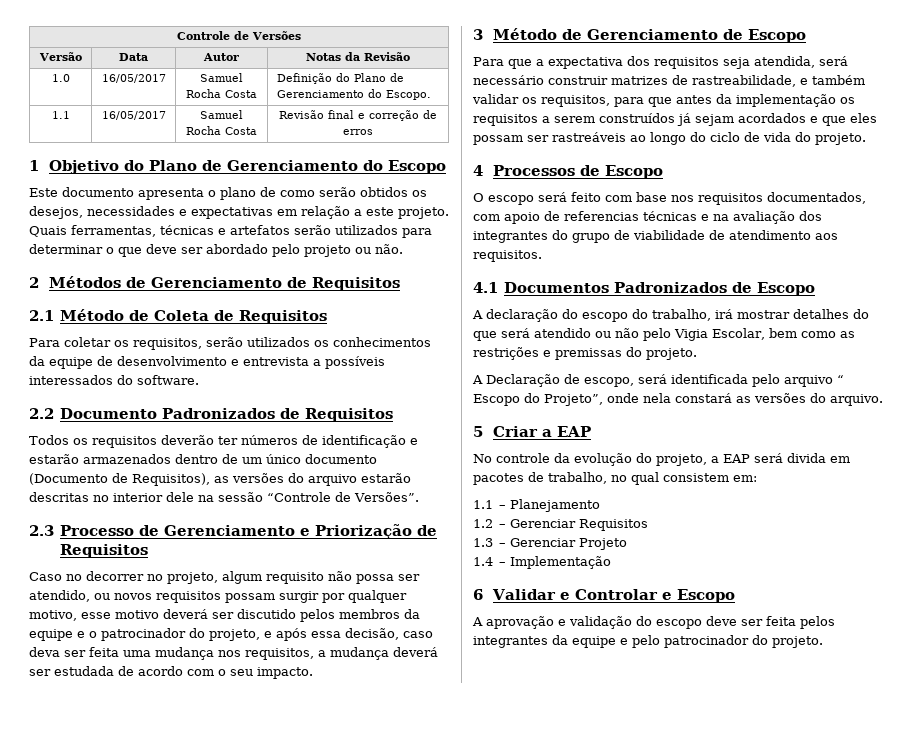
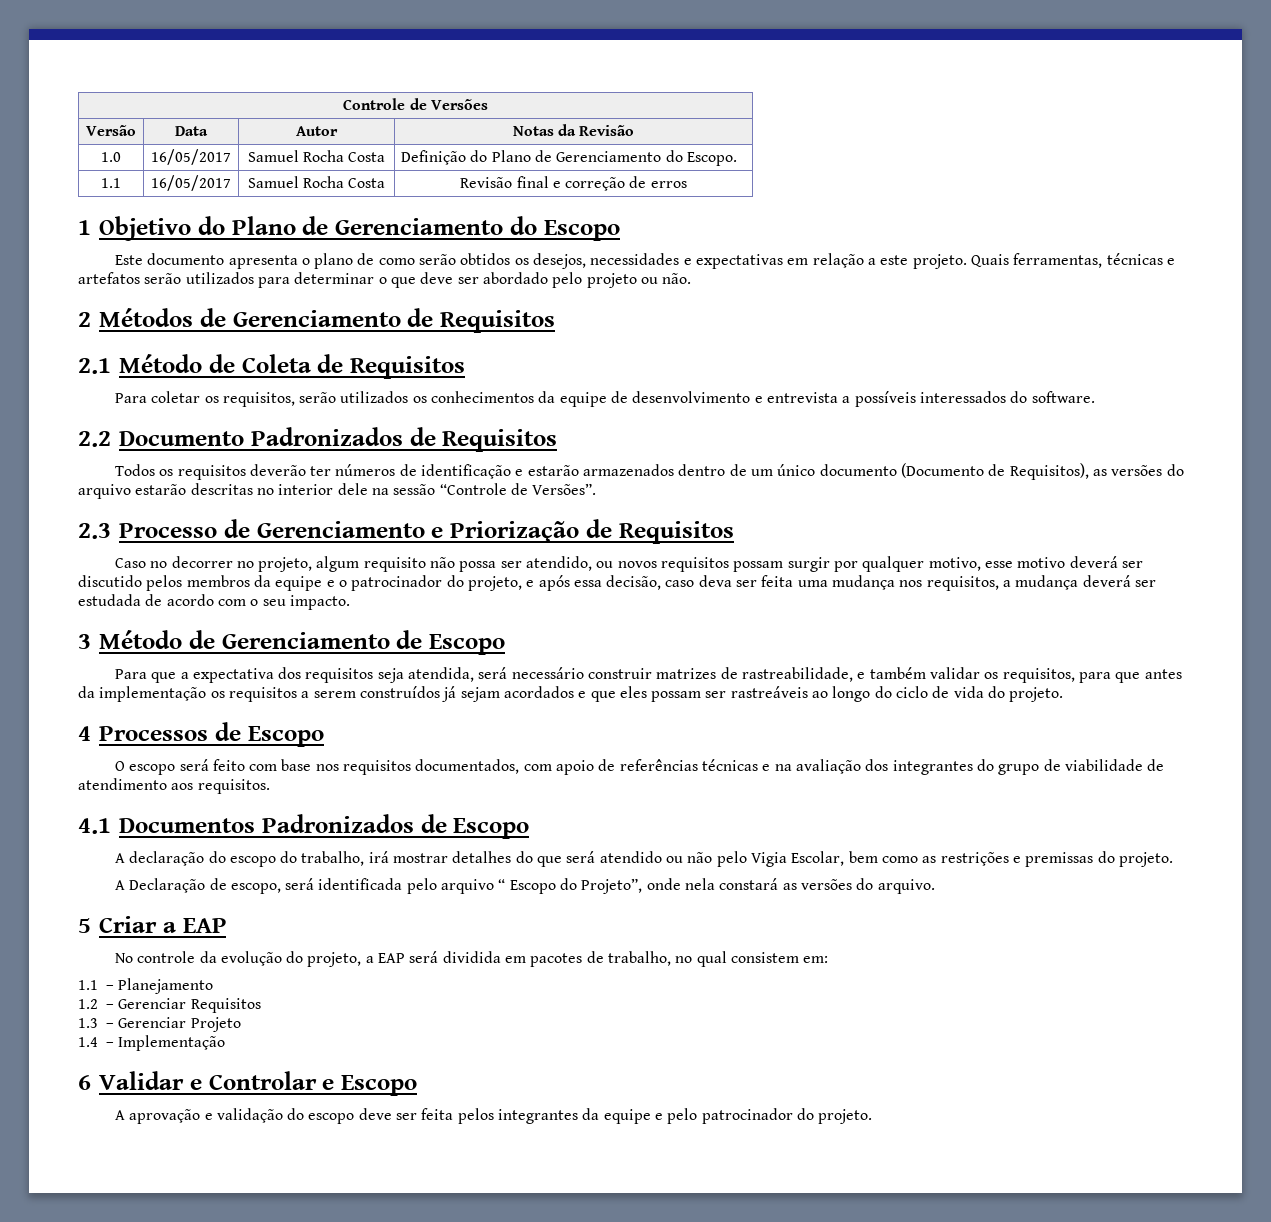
[564,211,639,221] referencias -> [619,759,698,771] referências
[787,453,826,463] divida -> [442,951,501,963] dividida

